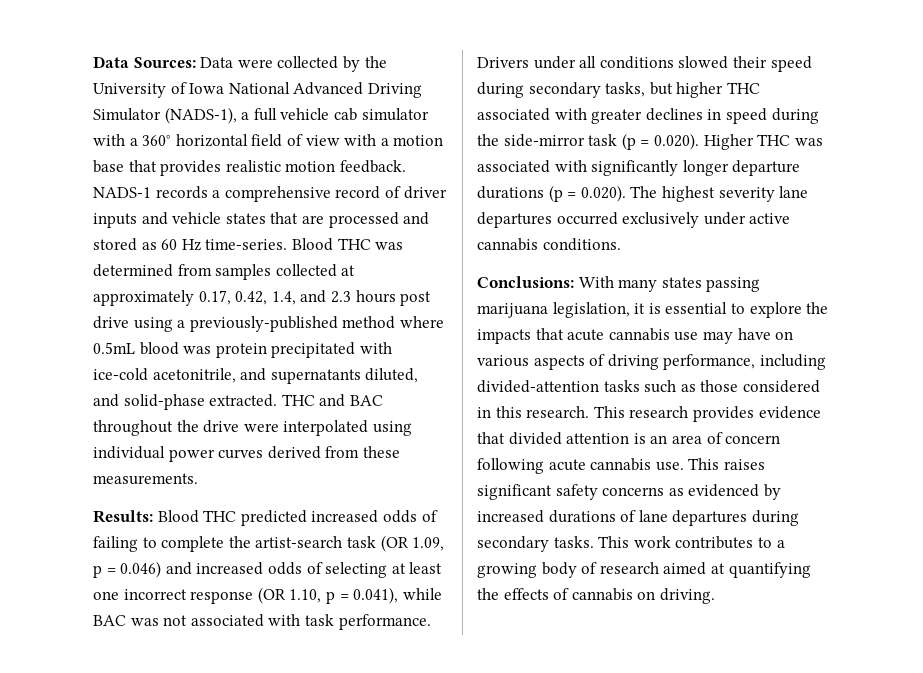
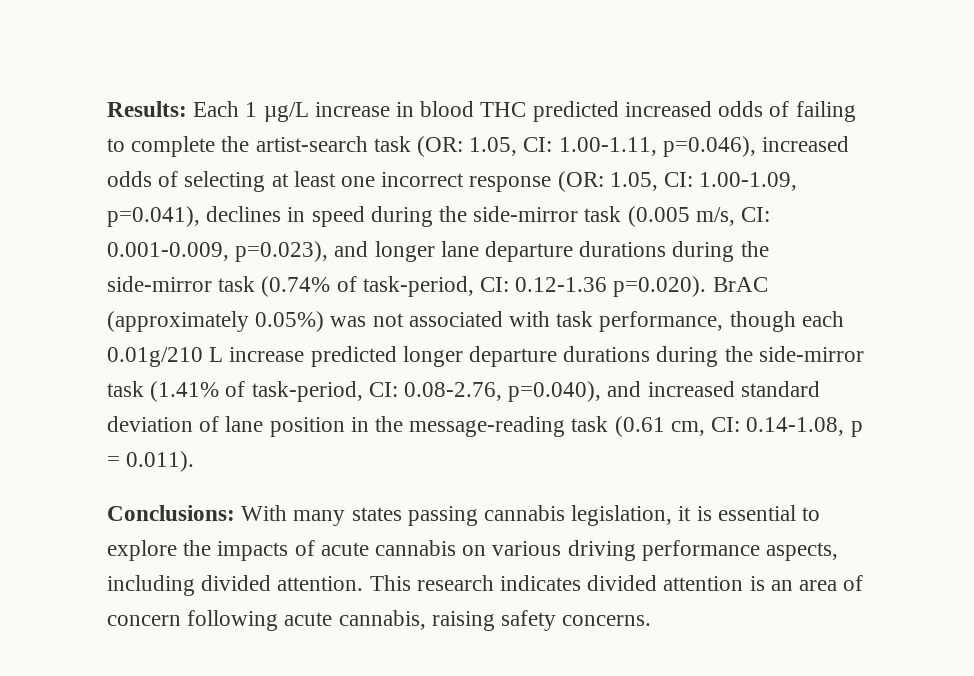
[93,56,387,72] [93,82,422,98] [93,107,429,124] [93,134,444,147] [93,160,406,176] [93,186,447,202] [93,212,430,228] [93,238,404,251] [93,264,356,280] [93,290,432,306] [93,316,444,332] [93,342,392,358] [93,368,419,384] [93,394,383,410] [93,420,412,436] [93,446,400,462] [93,473,198,485] [93,510,199,523] Data Sources: Data were collected by the University of Iowa National Advanced Driving Simulator (NADS-1), a full vehicle cab simulator with a 360° horizontal field of view with a motion base that provides realistic motion feedback. NADS-1 records a comprehensive record of driver inputs and vehicle states that are processed and stored as 60 Hz time-series. Blood THC was determined from samples collected at approximately 0.17, 0.42, 1.4, and 2.3 hours post drive using a previously-published method where 0.5mL blood was protein precipitated with ice-cold acetonitrile, and supernatants diluted, and solid-phase extracted. THC and BAC throughout the drive were interpolated using individual power curves derived from these measurements. // Results: Blood -> [107,101,475,122] Results: Each 1 µg/L increase in blood
[380,535,445,552] [93,561,192,578] (OR 1.09, p = 0.046) and -> [417,136,756,157] (OR: 1.05, CI: 1.00-1.11, p=0.046),
[257,587,442,604] [93,614,431,630] [477,56,812,72] [477,82,760,98] [477,108,643,124] (OR 1.10, p = 0.041), while BAC was not associated with task performance. Drivers under all conditions slowed their speed during secondary tasks, but higher THC associated with greater -> [557,171,798,192] [107,206,200,227] (OR: 1.05, CI: 1.00-1.09, p=0.041),
[621,133,823,150] [477,160,801,176] [477,185,809,202] [477,212,791,228] [477,238,621,251] (p = 0.020). Higher THC was associated with significantly longer departure durations (p = 0.020). The highest severity lane departures occurred exclusively under active cannabis conditions. -> [627,206,771,227] [107,241,769,262] [107,276,768,297] [107,311,844,332] [107,346,864,367] [107,381,820,402] [107,416,863,437] [107,451,195,472] (0.005 m/s, CI: 0.001-0.009, p=0.023), and longer lane departure durations during the side-mirror task (0.74% of task-period, CI: 0.12-1.36 p=0.020). BrAC (approximately 0.05%) was not associated with task performance, though each 0.01g/210 L increase predicted longer departure durations during the side-mirror task (1.41% of task-period, CI: 0.08-2.76, p=0.040), and increased standard deviation of lane position in the message-reading task (0.61 cm, CI: 0.14-1.08, p = 0.011).
[477,303,548,318] marijuana -> [484,505,566,521] cannabis
[535,328,794,344] [477,354,826,370] [477,380,820,393] [477,406,821,422] [477,432,505,444] that acute cannabis use may have on various aspects of driving performance, including divided-attention tasks such as those considered in this research. This research provides evidence that -> [294,540,839,561] [107,575,582,596] of acute cannabis on various driving performance aspects, including divided attention. This research indicates
[590,458,765,471] [477,484,781,500] [477,510,799,526] [477,536,785,552] [477,562,811,578] [477,588,715,604] cannabis use. This raises significant safety concerns as evidenced by increased durations of lane departures during secondary tasks. This work contributes to a growing body of research aimed at quantifying the effects of cannabis on driving. -> [338,610,652,631] cannabis, raising safety concerns.

